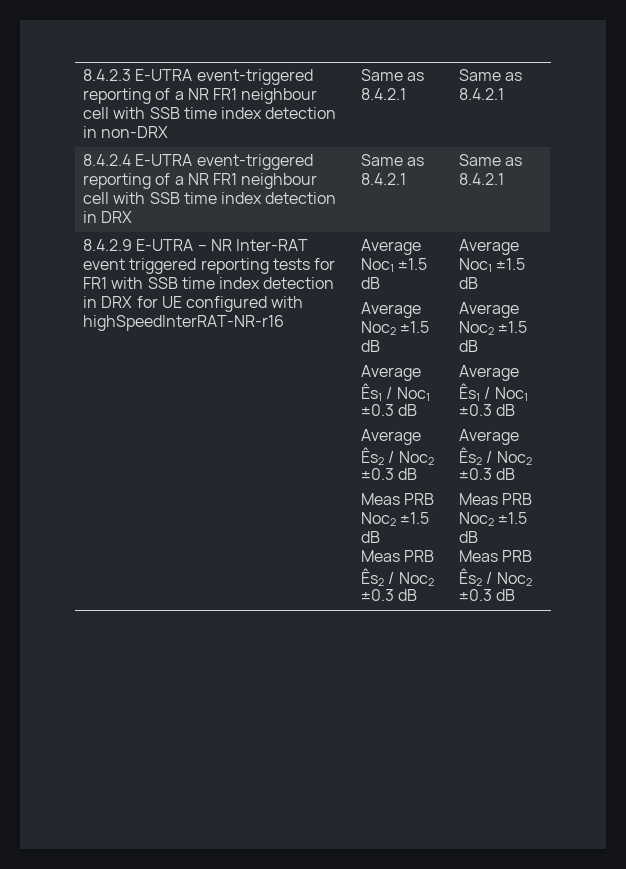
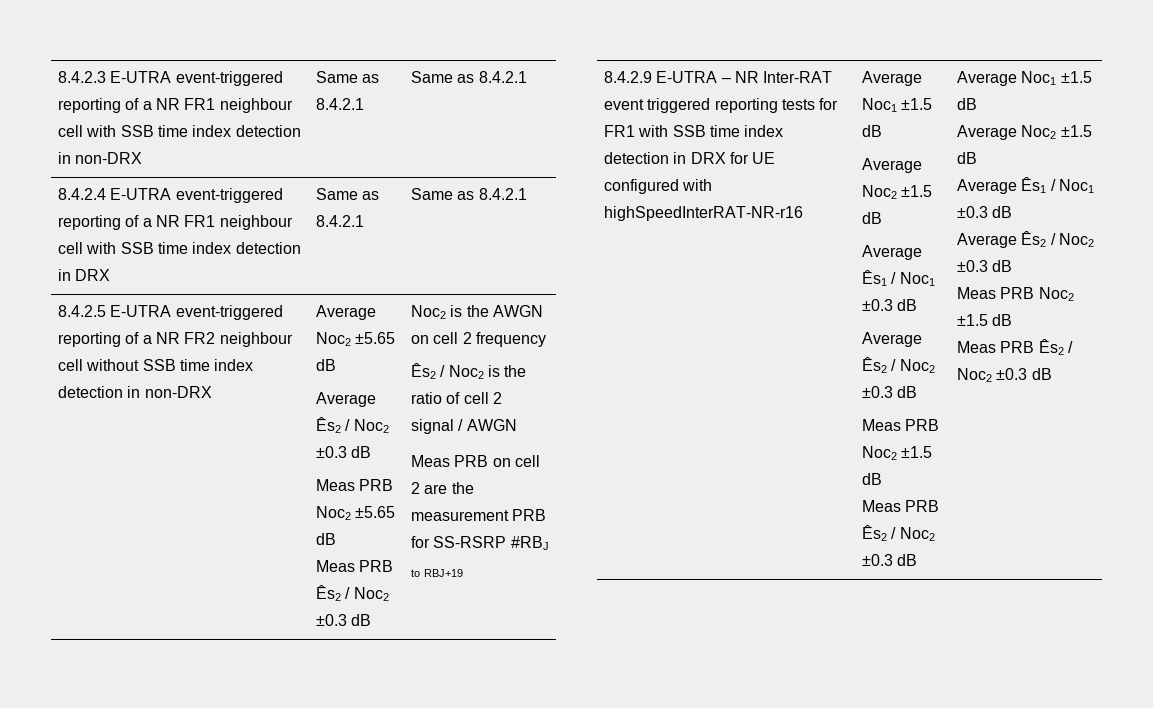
(504, 179) none -> [58,305,283,320] [58,332,293,347] [58,359,254,371] [58,386,212,398] [316,305,377,320] [316,332,396,346] [316,359,337,371] [316,392,377,407] [316,417,389,433] [316,446,372,458] [316,479,394,491] [316,506,396,520] [316,533,337,545] [316,560,394,572] [316,585,389,601] [316,614,372,626] [411,305,544,319] [411,332,547,347] [411,363,527,379] [411,392,503,404] [411,419,517,434] [411,455,541,467] [411,482,474,494] [411,509,547,521] [411,536,549,550] [411,569,464,577] // 8.4.2.5 E-UTRA event-triggered reporting of a NR FR2 neighbour cell without SSB time index detection in non-DRX | Average Noc2 ±5.65 dB // Average Ês2 / Noc2 ±0.3 dB // Meas PRB Noc2 ±5.65 dB // Meas PRB Ês2 / Noc2 ±0.3 dB | Noc2 is the AWGN on cell 2 frequency // Ês2 / Noc2 is the ratio of cell 2 signal / AWGN // Meas PRB on cell 2 are the measurement PRB for SS-RSRP #RBJ to RBJ+19

